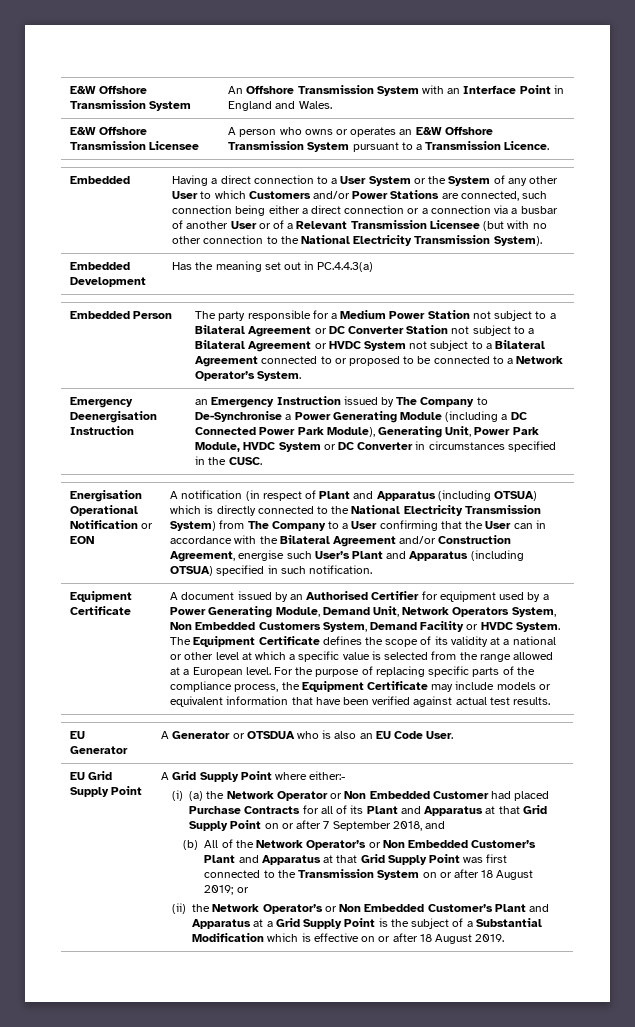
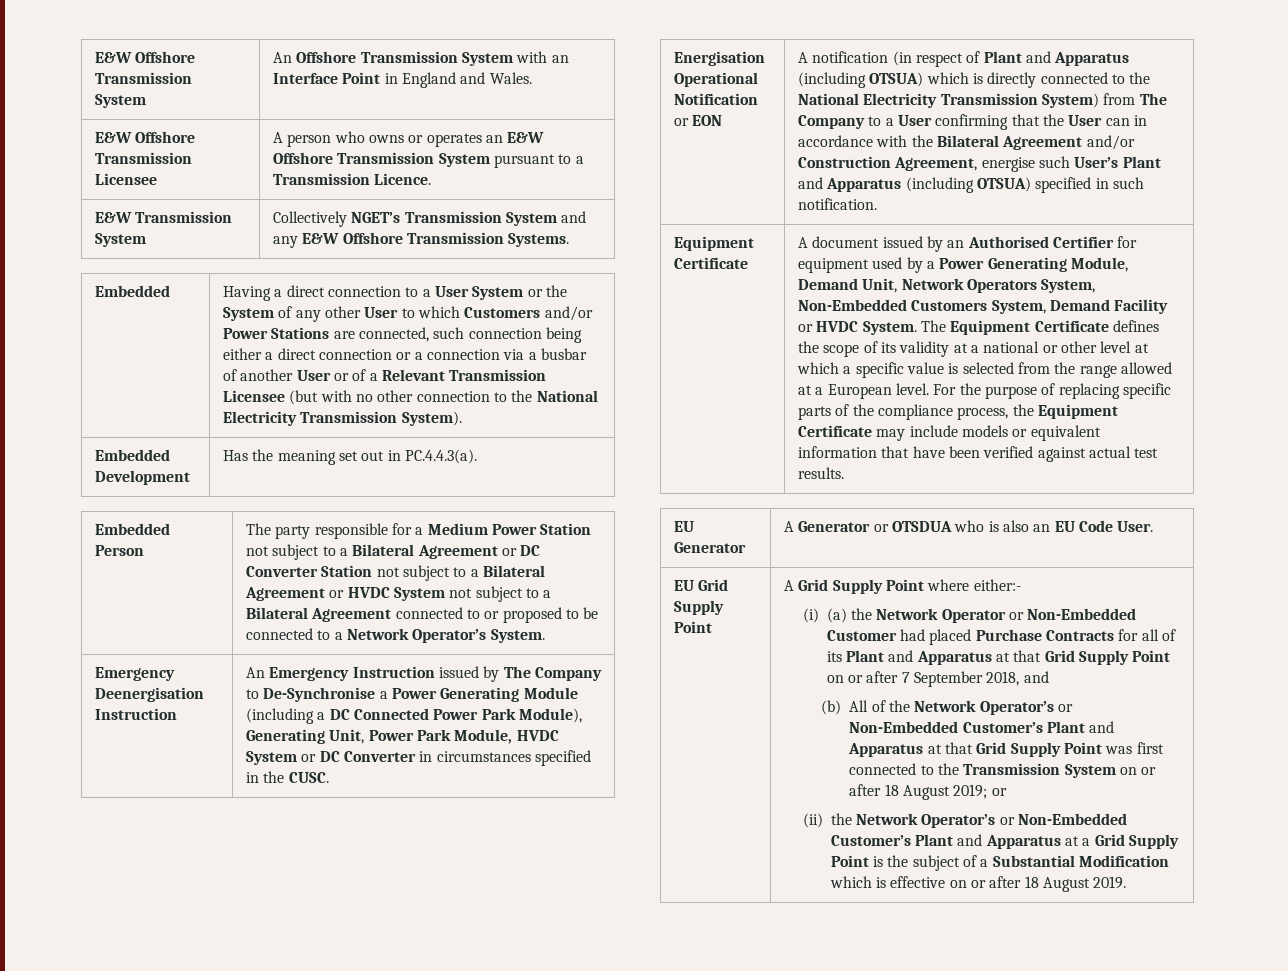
(550, 145) none -> [94,211,233,223] [94,233,146,247] [272,211,587,227] [272,232,570,248] // E&W Transmission System | Collectively NGET’s Transmission System and any E&W Offshore Transmission Systems.
[317,262,374,272] PC.4.4.3(a) -> [404,449,477,464] PC.4.4.3(a).
[195,399,209,405] an -> [245,667,265,678] An
[170,622,256,630] Non Embedded -> [797,299,907,311] Non-Embedded
[344,791,430,799] Non Embedded -> [1027,608,1137,620] Non-Embedded
[382,840,469,848] Non Embedded -> [849,721,959,733] Non-Embedded
[339,904,425,912] Non Embedded -> [1017,813,1127,825] Non-Embedded

